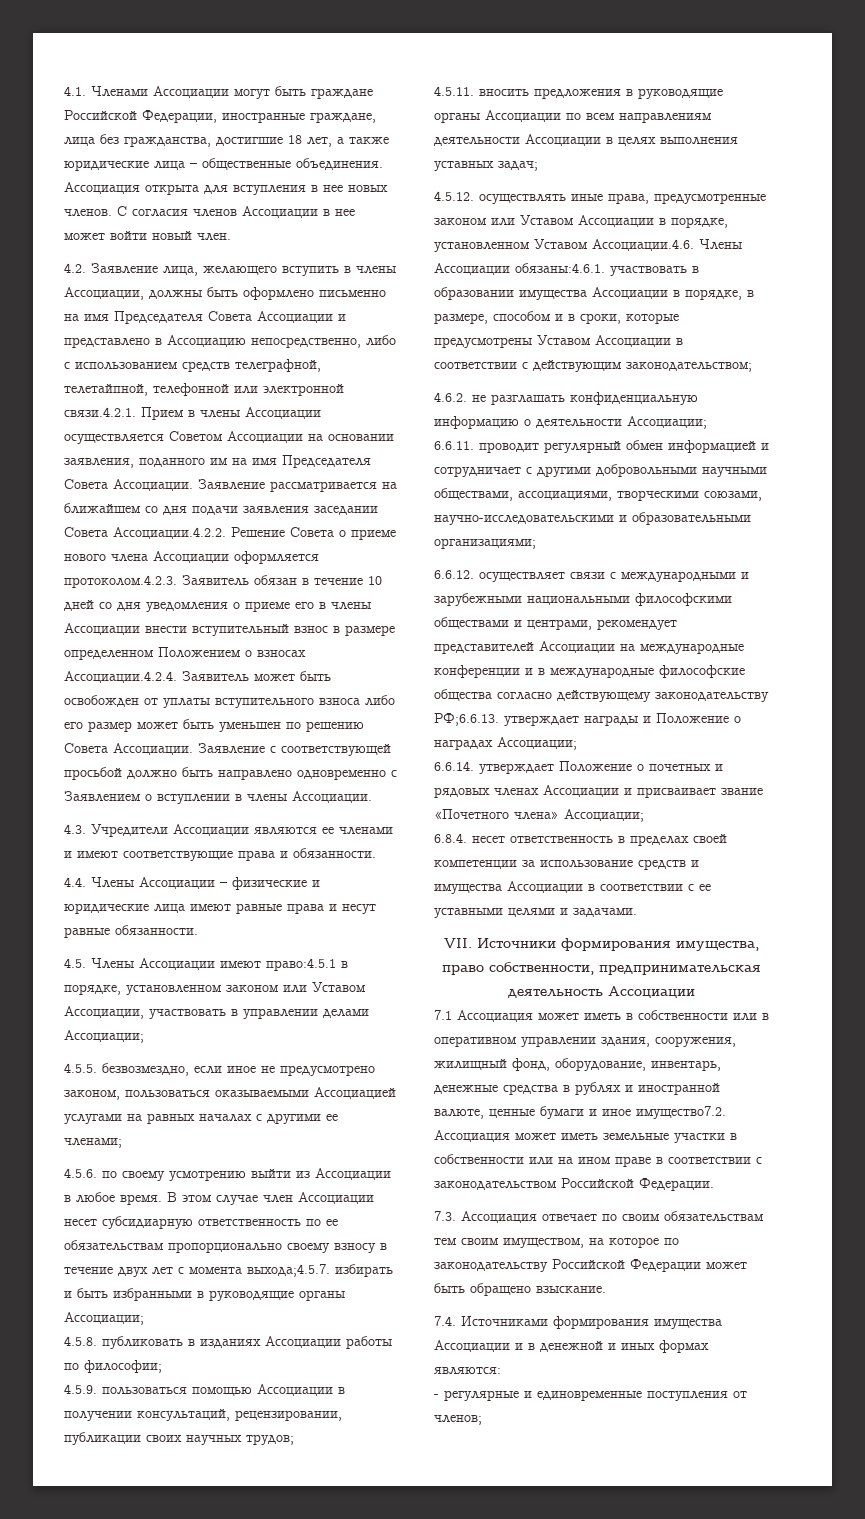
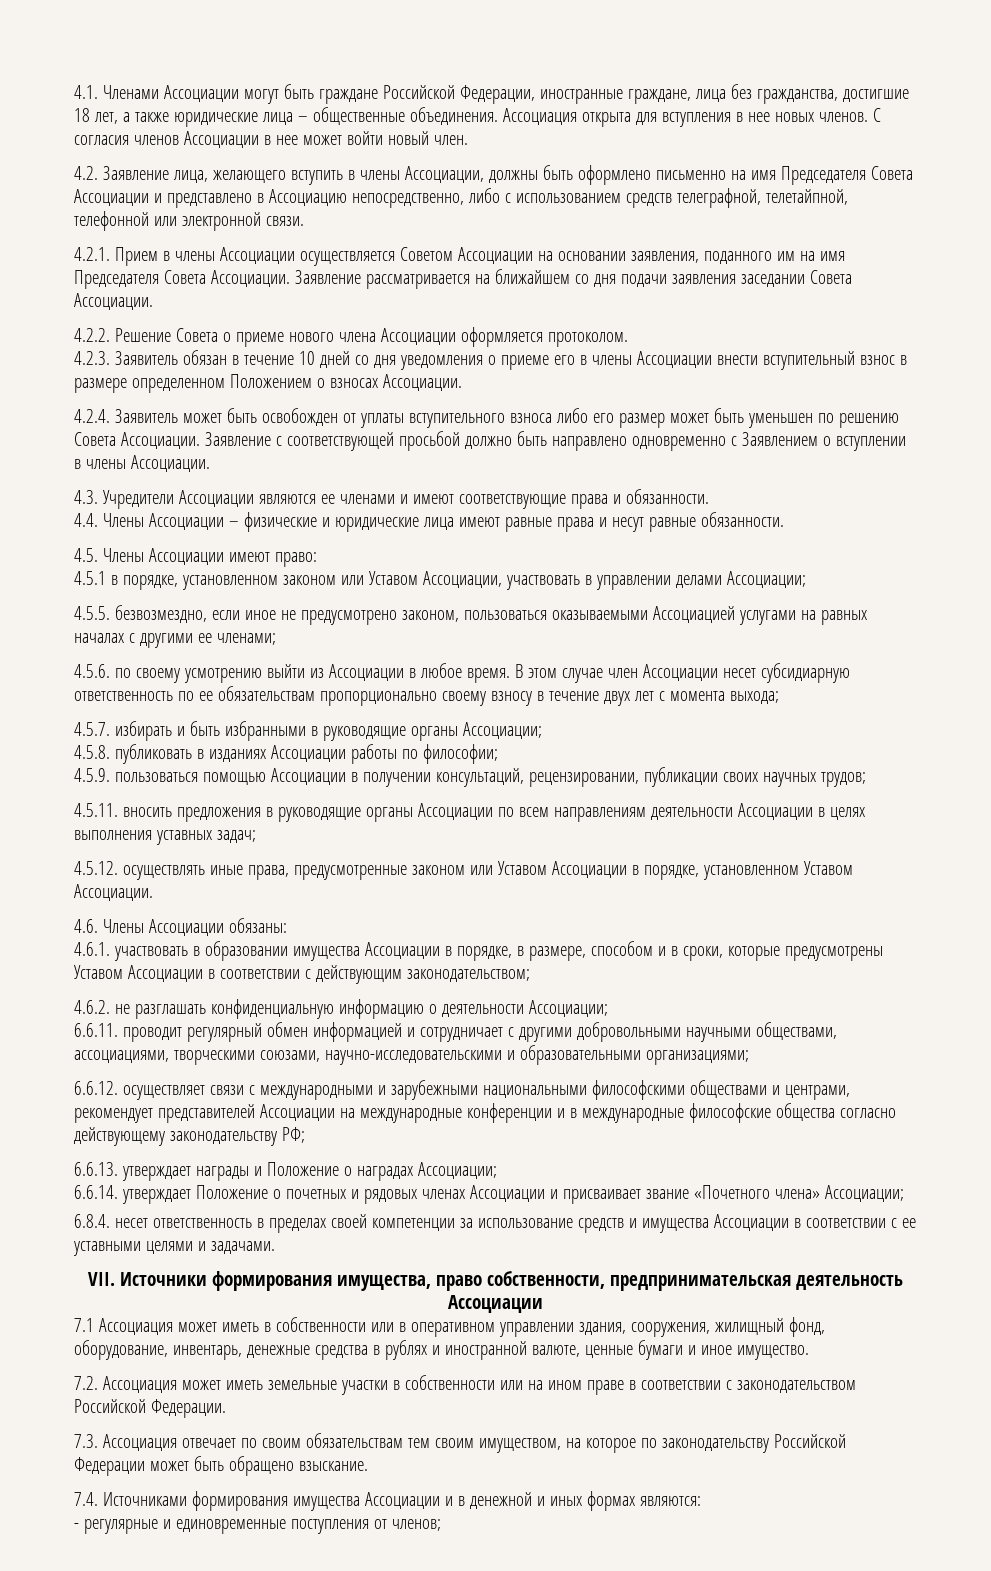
[64,407,136,417] связи.4.2.1. -> [265,216,304,226] [74,247,110,261] связи. // 4.2.1.
[113,527,226,539] Ассоциации.4.2.2. -> [74,293,153,310] [74,328,110,342] Ассоциации. // 4.2.2.
[64,575,177,588] протоколом.4.2.3. -> [547,332,628,347] [74,351,110,365] протоколом. // 4.2.3.
[64,671,177,683] Ассоциации.4.2.4. -> [382,374,462,391] [74,409,110,423] Ассоциации. // 4.2.4.
[266,958,336,971] право:4.5.1 -> [274,552,317,567] [74,571,106,585] право: // 4.5.1
[247,1264,330,1277] выхода;4.5.7. -> [729,691,779,704] [74,722,110,736] выхода; // 4.5.7.
[592,239,742,251] [434,263,605,275] Ассоциации.4.6. Члены Ассоциации обязаны:4.6.1. -> [74,884,153,901] [74,918,287,936] [74,942,110,956] Ассоциации. // 4.6. Члены Ассоциации обязаны: // 4.6.1.
[434,713,499,726] РФ;6.6.13. -> [281,1127,305,1143] [74,1162,118,1176] РФ; // 6.6.13.
[636,1106,726,1119] имущество7.2. -> [736,1345,809,1360] [74,1376,98,1390] имущество. // 7.2.

